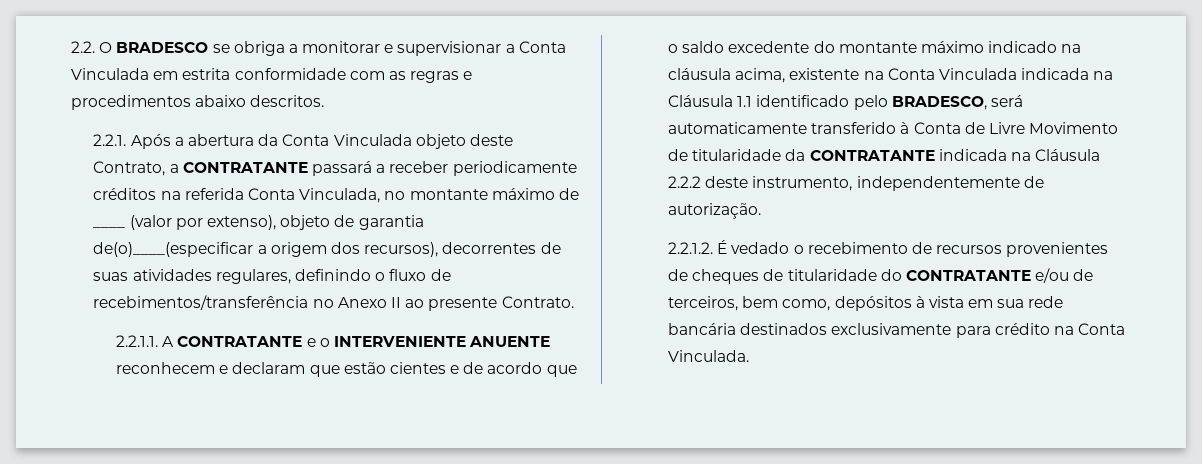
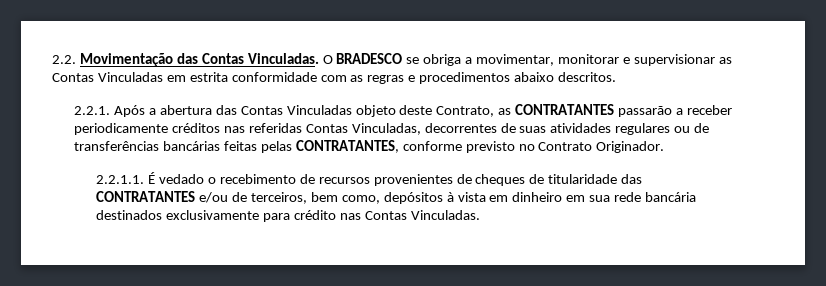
(95, 47) none -> [79,53,319,67] Movimentação das Contas Vinculadas.
(298, 48) none -> [476,54,555,66] movimentar,
[505,41,566,53] [71,68,149,80] a Conta Vinculada -> [718,57,732,64] [52,72,163,82] as Contas Vinculadas
[258,134,513,149] [93,161,577,176] [93,188,579,203] [93,215,424,230] [93,242,561,257] [93,269,451,284] [93,295,574,311] [115,335,551,347] [115,362,577,377] [667,41,1082,53] [667,68,1114,83] [667,95,1023,110] [667,122,1119,134] [667,149,1101,161] [667,176,1044,191] [667,203,761,219] [667,242,713,254] da Conta Vinculada objeto deste Contrato, a CONTRATANTE passará a receber periodicamente créditos na referida Conta Vinculada, no montante máximo de ____ (valor por extenso), objeto de garantia de(o)____(especificar a origem dos recursos), decorrentes de suas atividades regulares, definindo o fluxo de recebimentos/transferência no Anexo II ao presente Contrato. // 2.2.1.1. A CONTRATANTE e o INTERVENIENTE ANUENTE reconhecem e declaram que estão cientes e de acordo que o saldo excedente do montante máximo indicado na cláusula acima, existente na Conta Vinculada indicada na Cláusula 1.1 identificado pelo BRADESCO, será automaticamente transferido à Conta de Livre Movimento de titularidade da CONTRATANTE indicada na Cláusula 2.2.2 deste instrumento, independentemente de autorização. // 2.2.1.2. -> [215,104,732,117] [74,123,710,135] [74,140,665,153] [96,175,145,184] das Contas Vinculadas objeto deste Contrato, as CONTRATANTES passarão a receber periodicamente créditos nas referidas Contas Vinculadas, decorrentes de suas atividades regulares ou de transferências bancárias feitas pelas CONTRATANTES, conforme previsto no Contrato Originador. // 2.2.1.1.
[880,269,1031,281] do CONTRATANTE -> [621,174,643,184] [96,191,196,202] das CONTRATANTES
(994, 303) none -> [512,192,586,202] dinheiro em
[1053,323,1126,335] [667,350,749,362] na Conta Vinculada. -> [339,210,480,220] nas Contas Vinculadas.

